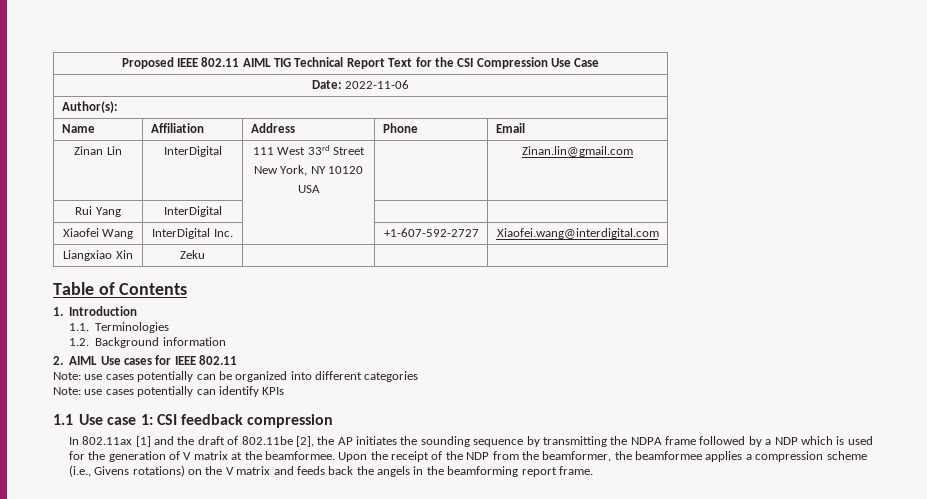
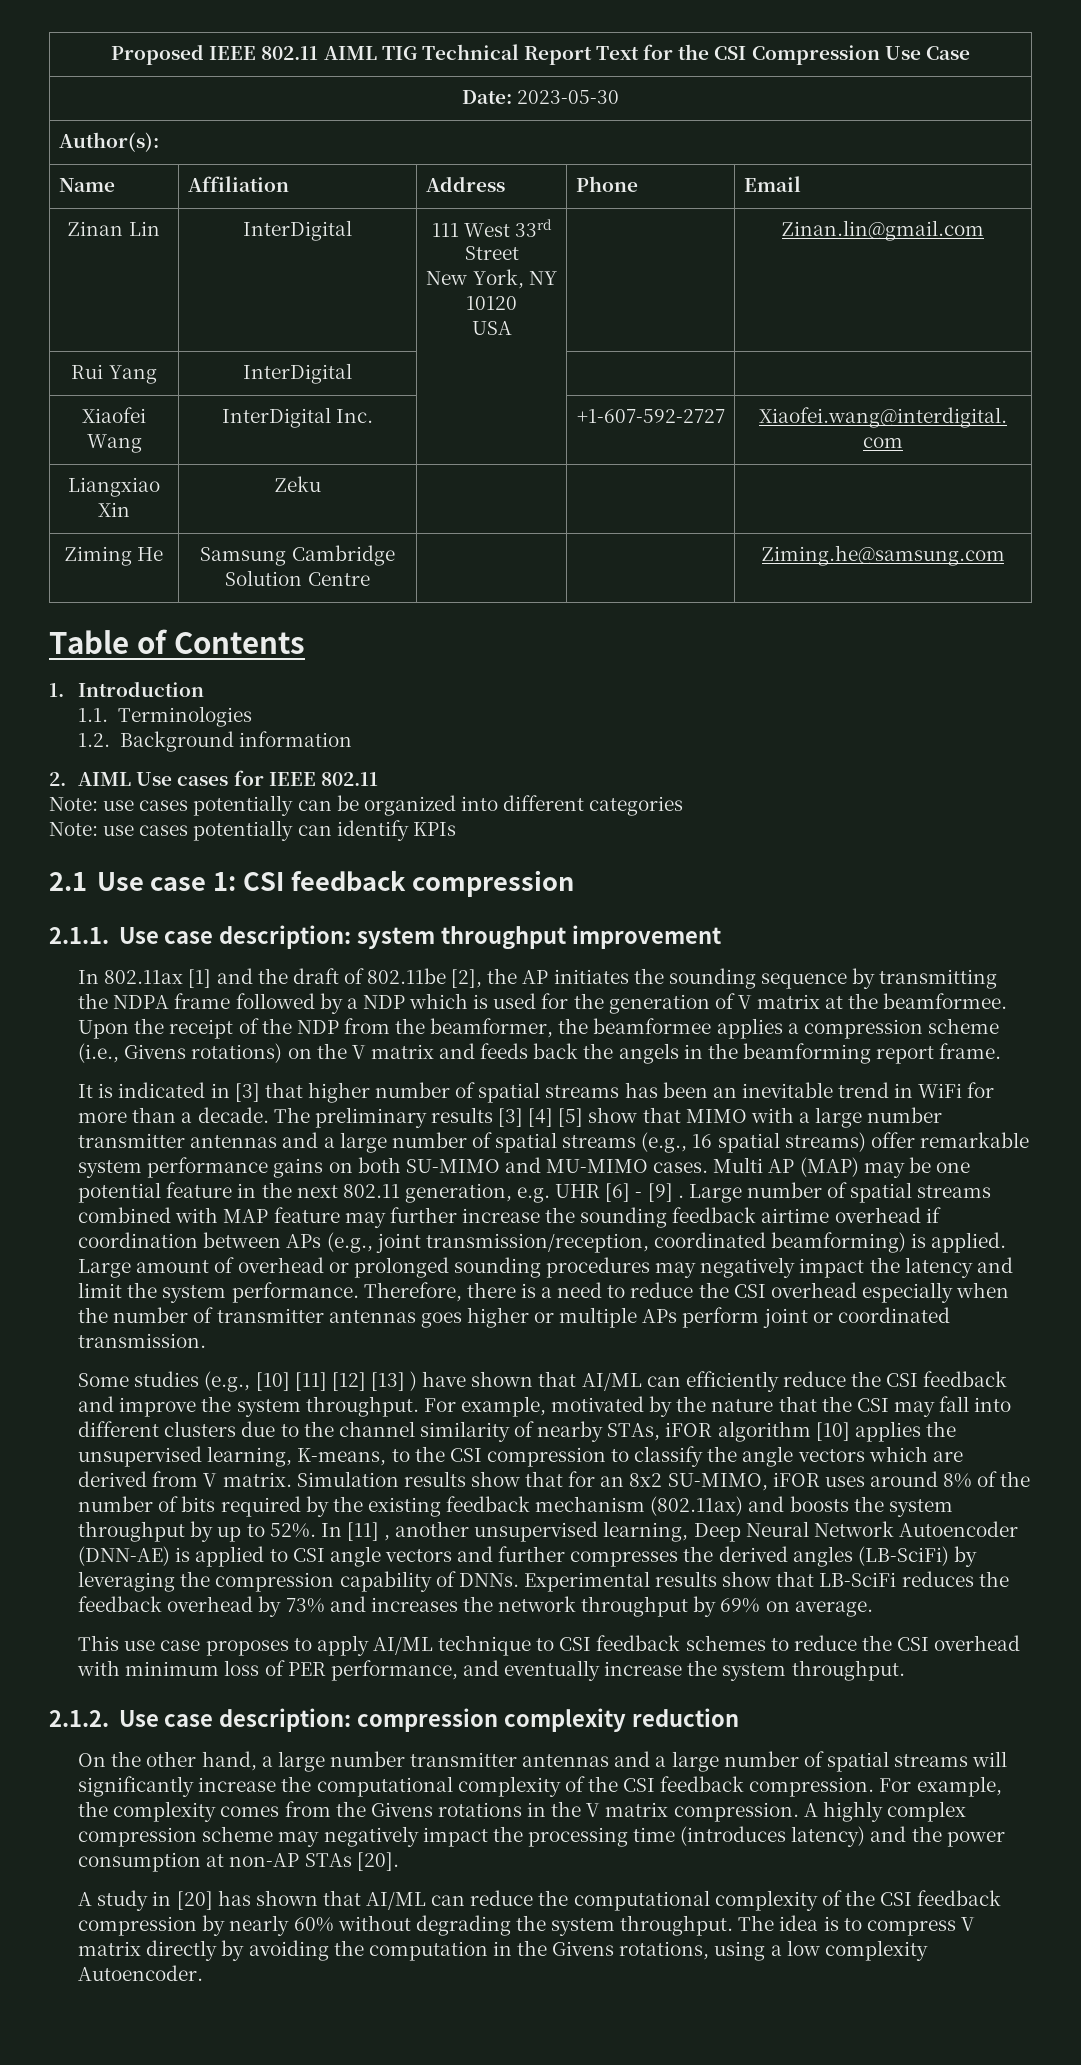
[345,80,410,89] 2022-11-06 -> [517,90,620,104] 2023-05-30
(205, 254) none -> [64,546,164,566] [200,545,395,566] [225,570,370,586] [761,545,1005,566] // Ziming He | Samsung Cambridge Solution Centre | | | Ziming.he@samsung.com
[53,414,73,425] 1.1 -> [49,872,87,891] 2.1
(334, 421) none -> [49,925,722,950] // 2.1.1. Use case description: system throughput improvement
(593, 470) none -> [78,1082,995,1103] [78,1107,943,1128] [78,1132,1029,1153] [78,1157,970,1178] [78,1182,992,1203] [78,1207,941,1228] [78,1232,1007,1253] [78,1257,1013,1278] [78,1282,1010,1303] [78,1307,950,1328] [78,1333,207,1348] [78,1371,1008,1392] [78,1396,1012,1417] [78,1421,956,1442] [78,1446,963,1467] [78,1471,1031,1491] [78,1496,953,1517] [78,1521,1018,1542] [78,1546,977,1567] [78,1571,1009,1592] [78,1596,873,1617] [78,1635,1021,1656] [77,1660,905,1681] [49,1708,740,1732] [78,1751,1008,1772] [78,1776,1002,1797] [78,1801,966,1822] [78,1826,1005,1847] [78,1852,399,1872] [78,1890,1002,1911] [78,1915,975,1936] [78,1940,928,1961] [78,1965,204,1981] // It is indicated in [3] that higher number of spatial streams has been an inevitable trend in WiFi for more than a decade. The preliminary results [3] [4] [5] show that MIMO with a large number transmitter antennas and a large number of spatial streams (e.g., 16 spatial streams) offer remarkable system performance gains on both SU-MIMO and MU-MIMO cases. Multi AP (MAP) may be one potential feature in the next 802.11 generation, e.g. UHR [6] - [9] . Large number of spatial streams combined with MAP feature may further increase the sounding feedback airtime overhead if coordination between APs (e.g., joint transmission/reception, coordinated beamforming) is applied. Large amount of overhead or prolonged sounding procedures may negatively impact the latency and limit the system performance. Therefore, there is a need to reduce the CSI overhead especially when the number of transmitter antennas goes higher or multiple APs perform joint or coordinated transmission. // Some studies (e.g., [10] [11] [12] [13] ) have shown that AI/ML can efficiently reduce the CSI feedback and improve the system throughput. For example, motivated by the nature that the CSI may fall into different clusters due to the channel similarity of nearby STAs, iFOR algorithm [10] applies the unsupervised learning, K-means, to the CSI compression to classify the angle vectors which are derived from V matrix. Simulation results show that for an 8x2 SU-MIMO, iFOR uses around 8% of the number of bits required by the existing feedback mechanism (802.11ax) and boosts the system throughput by up to 52%. In [11] , another unsupervised learning, Deep Neural Network Autoencoder (DNN-AE) is applied to CSI angle vectors and further compresses the derived angles (LB-SciFi) by leveraging the compression capability of DNNs. Experimental results show that LB-SciFi reduces the feedback overhead by 73% and increases the network throughput by 69% on average. // This use case proposes to apply AI/ML technique to CSI feedback schemes to reduce the CSI overhead with minimum loss of PER performance, and eventually increase the system throughput. // 2.1.2. Use case description: compression complexity reduction // On the other hand, a large number transmitter antennas and a large number of spatial streams will significantly increase the computational complexity of the CSI feedback compression. For example, the complexity comes from the Givens rotations in the V matrix compression. A highly complex compression scheme may negatively impact the processing time (introduces latency) and the power consumption at non-AP STAs [20]. // A study in [20] has shown that AI/ML can reduce the computational complexity of the CSI feedback compression by nearly 60% without degrading the system throughput. The idea is to compress V matrix directly by avoiding the computation in the Givens rotations, using a low complexity Autoencoder.

